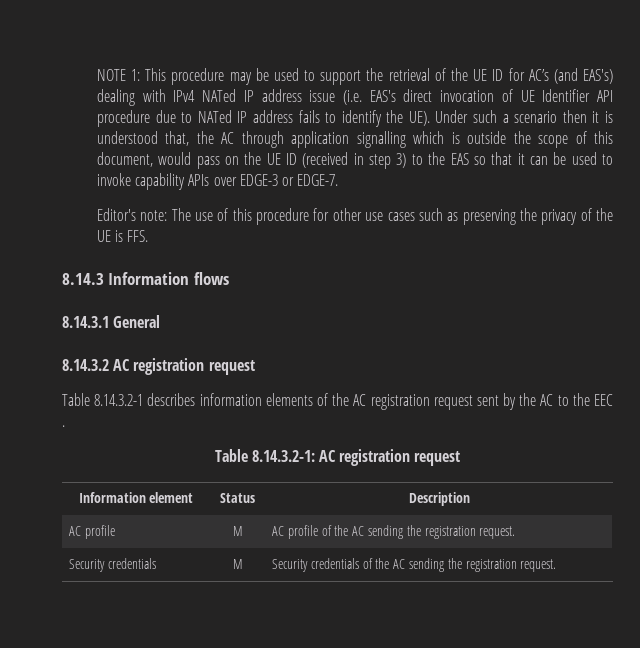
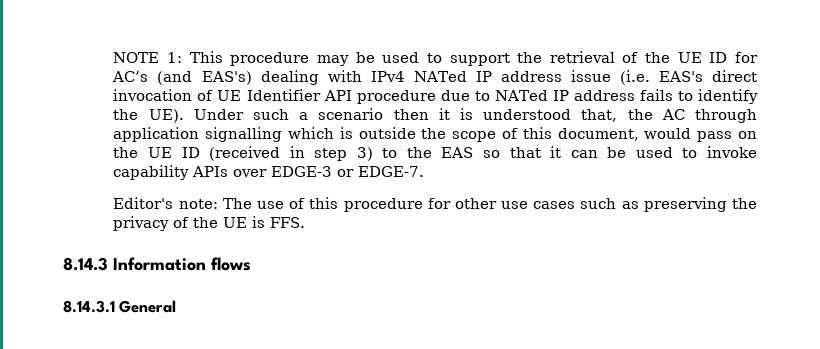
[62,358,255,375] [62,393,613,410] [62,425,65,427] [214,449,461,466] [78,492,194,503] [220,493,255,503] [408,492,470,506] [69,525,115,539] [232,526,243,536] [272,525,516,539] [69,558,156,572] [232,559,243,569] [272,558,557,572] // 8.14.3.2 AC registration request // Table 8.14.3.2-1 describes information elements of the AC registration request sent by the AC to the EEC . // Table 8.14.3.2-1: AC registration request // Information element | Status | Description // AC profile | M | AC profile of the AC sending the registration request. // Security credentials | M | Security credentials of the AC sending the registration request. -> (177, 306) none

